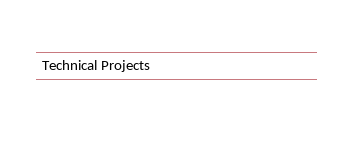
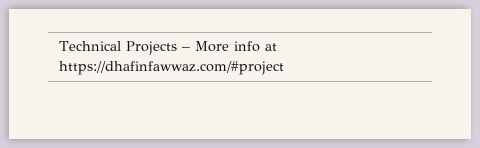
(150, 66) none -> [182,41,278,52] [59,61,285,75] – More info at https://dhafinfawwaz.com/#project

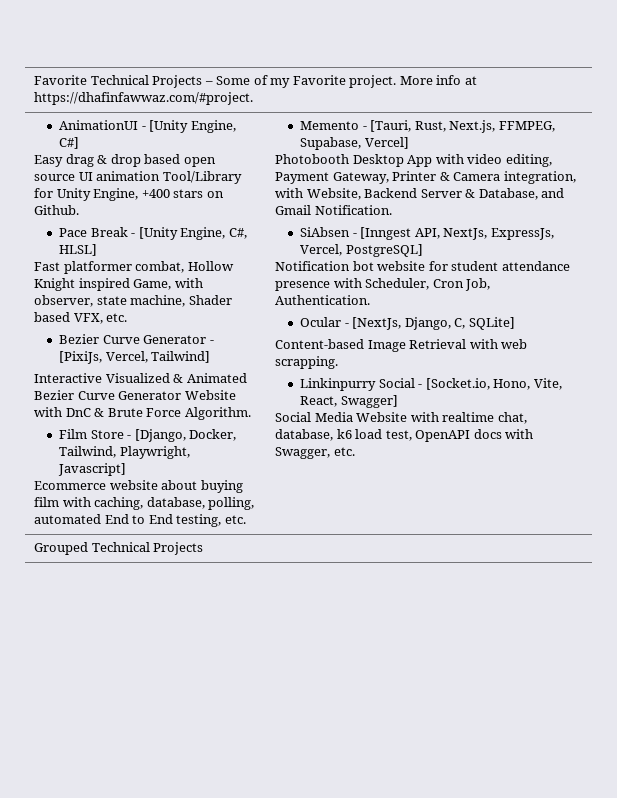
(59, 46) none -> [34,75,88,85] Favorite
[195,41,278,52] [59,61,285,75] More info at https://dhafinfawwaz.com/#project -> [216,75,477,88] [34,92,254,105] [59,120,236,133] [59,137,80,149] [34,154,216,167] [34,171,242,184] [34,188,224,201] [34,205,80,215] [59,227,247,240] [59,244,98,256] [34,261,234,274] [34,278,203,291] [34,295,232,307] [34,312,128,324] [59,334,214,344] [59,351,211,364] [34,373,247,383] [34,390,236,400] [34,407,251,420] [59,429,237,442] [59,446,190,459] [58,463,127,476] [34,480,243,493] [34,497,255,510] [34,514,246,527] [300,120,555,133] [300,137,409,150] [275,154,552,167] [275,171,576,184] [275,188,565,200] [275,205,392,215] [300,227,554,240] [300,244,423,257] [275,261,570,271] [275,278,491,291] [275,295,371,305] [300,317,515,330] [275,339,528,352] [275,356,339,369] [300,378,562,391] [300,395,398,408] [275,412,527,424] [275,429,534,442] [275,447,355,459] [34,542,204,555] Some of my Favorite project. More info at https://dhafinfawwaz.com/#project. // AnimationUI - [Unity Engine, C#] // Easy drag & drop based open source UI animation Tool/Library for Unity Engine, +400 stars on Github. // Pace Break - [Unity Engine, C#, HLSL] // Fast platformer combat, Hollow Knight inspired Game, with observer, state machine, Shader based VFX, etc. // Bezier Curve Generator - [PixiJs, Vercel, Tailwind] // Interactive Visualized & Animated Bezier Curve Generator Website with DnC & Brute Force Algorithm. // Film Store - [Django, Docker, Tailwind, Playwright, Javascript] // Ecommerce website about buying film with caching, database, polling, automated End to End testing, etc. | Memento - [Tauri, Rust, Next.js, FFMPEG, Supabase, Vercel] // Photobooth Desktop App with video editing, Payment Gateway, Printer & Camera integration, with Website, Backend Server & Database, and Gmail Notification. // SiAbsen - [Inngest API, NextJs, ExpressJs, Vercel, PostgreSQL] // Notification bot website for student attendance presence with Scheduler, Cron Job, Authentication. // Ocular - [NextJs, Django, C, SQLite] // Content-based Image Retrieval with web scrapping. // Linkinpurry Social - [Socket.io, Hono, Vite, React, Swagger] // Social Media Website with realtime chat, database, k6 load test, OpenAPI docs with Swagger, etc. // Grouped Technical Projects

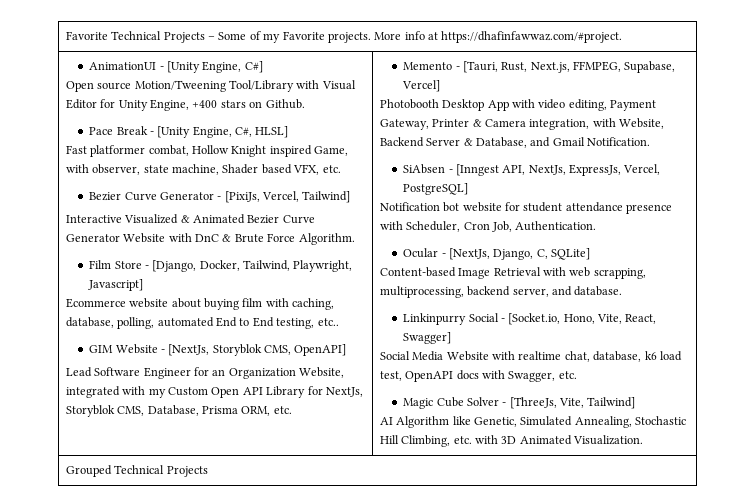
[349,75,397,88] project. -> [327,32,371,43] projects.
[34,154,216,167] [34,171,242,184] Easy drag & drop based open source UI animation Tool/Library -> [65,80,356,92] [65,99,97,109] Open source Motion/Tweening Tool/Library with Visual Editor
(222, 520) none -> [317,318,339,326] [89,344,347,356] [65,367,345,379] [65,386,363,398] [65,405,271,417] etc.. // GIM Website - [NextJs, Storyblok CMS, OpenAPI] // Lead Software Engineer for an Organization Website, integrated with my Custom Open API Library for NextJs, Storyblok CMS, Database, Prisma ORM,
[275,356,339,369] scrapping. -> [593,268,646,279] [379,286,623,298] scrapping, multiprocessing, backend server, and database.
(355, 451) none -> [403,397,636,409] [379,416,687,428] [379,435,644,447] // Magic Cube Solver - [ThreeJs, Vite, Tailwind] // AI Algorithm like Genetic, Simulated Annealing, Stochastic Hill Climbing, etc. with 3D Animated Visualization.

